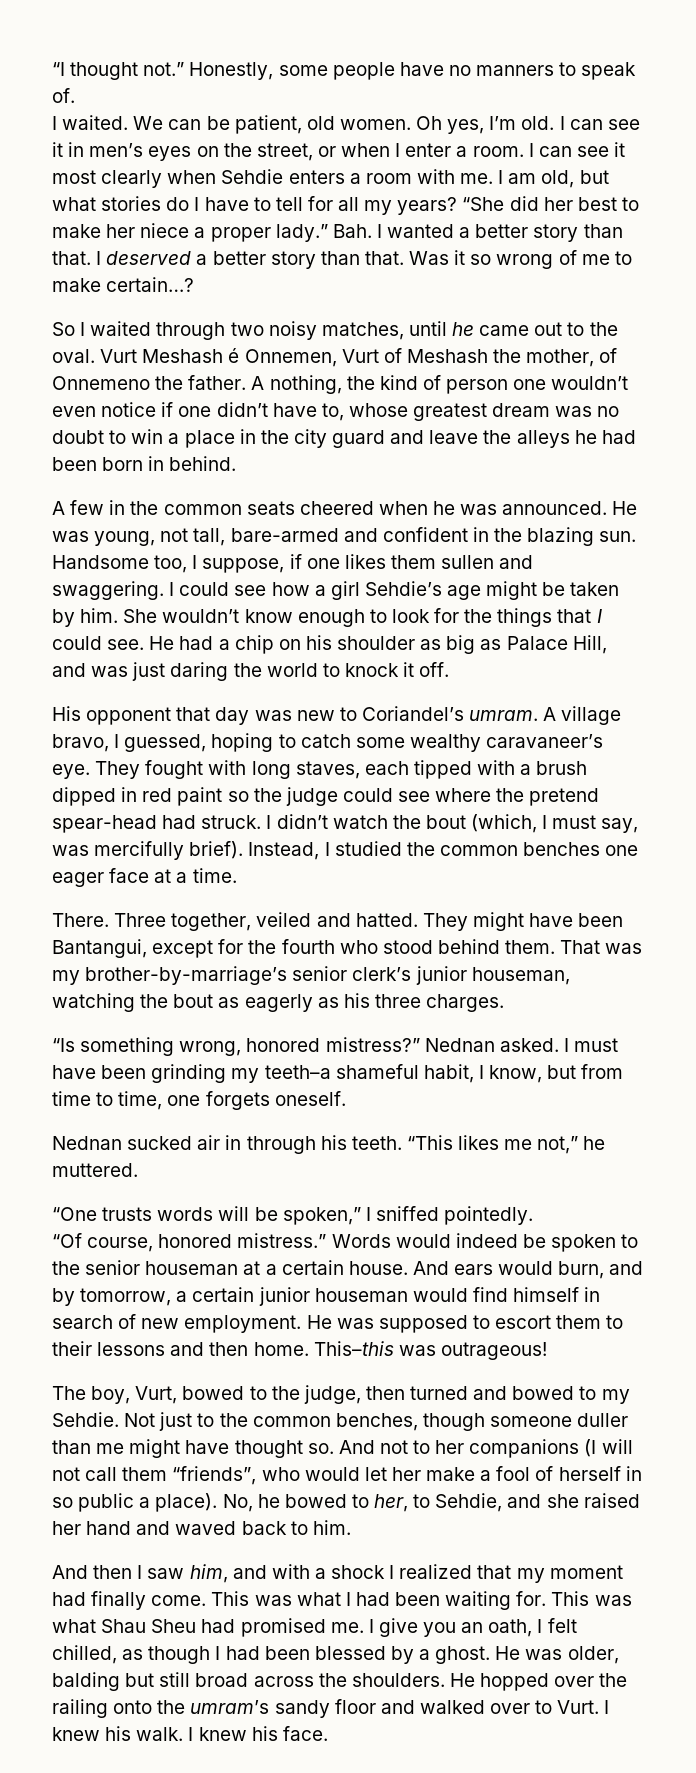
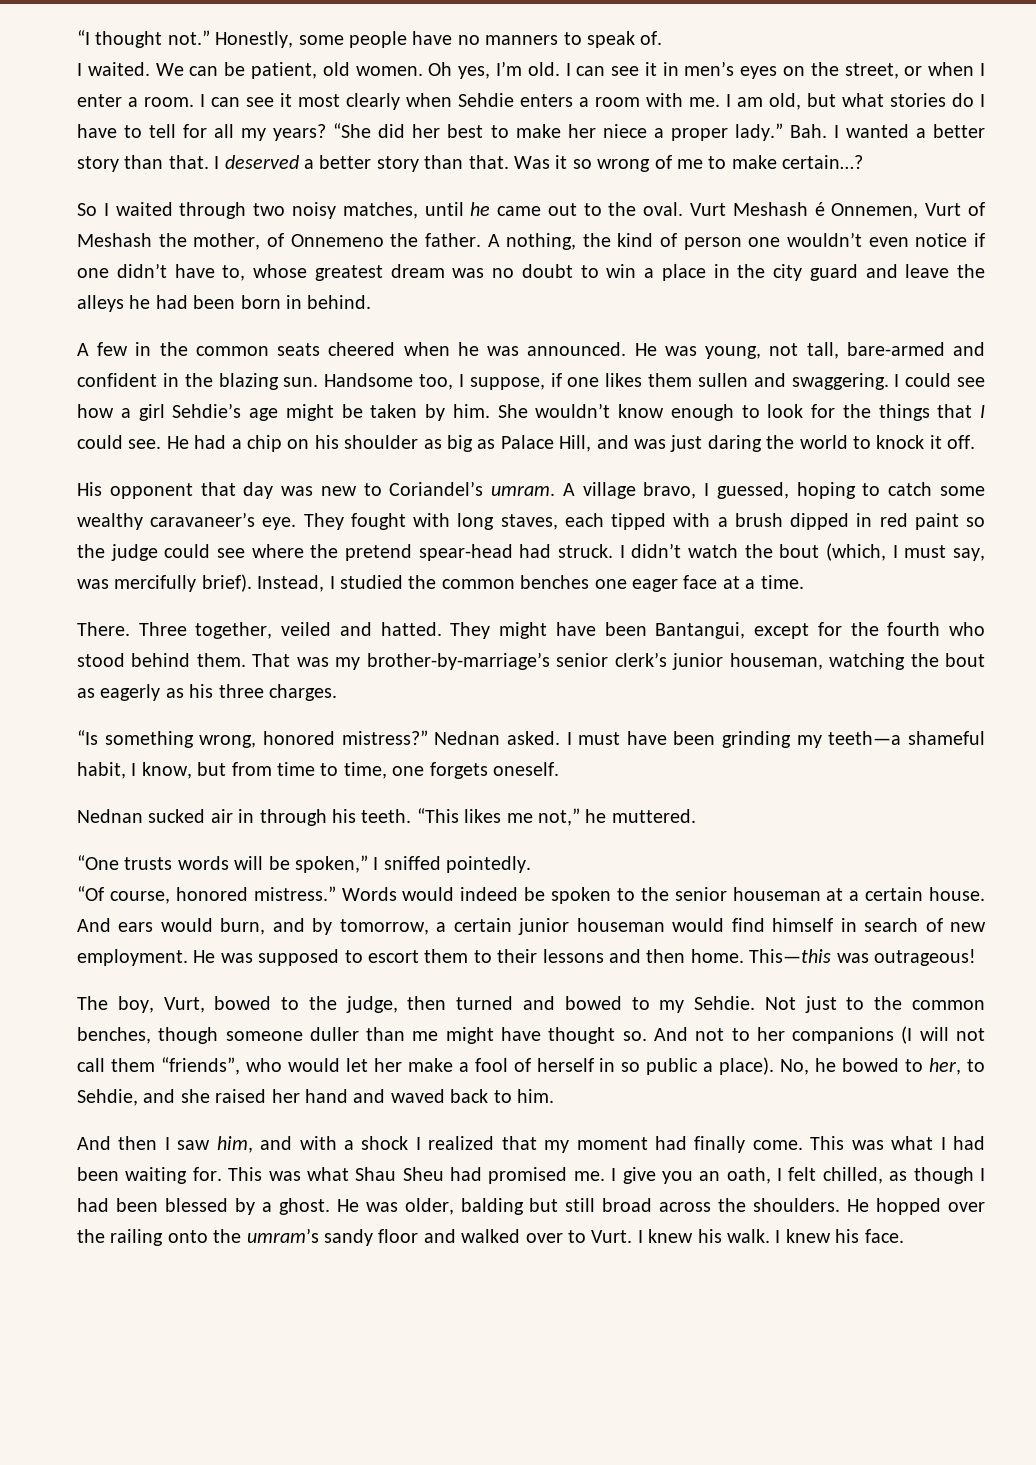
[264,1065,331,1079] teeth–a -> [828,731,902,745] teeth—a
[313,1341,394,1356] This–this -> [749,949,832,963] This—this

